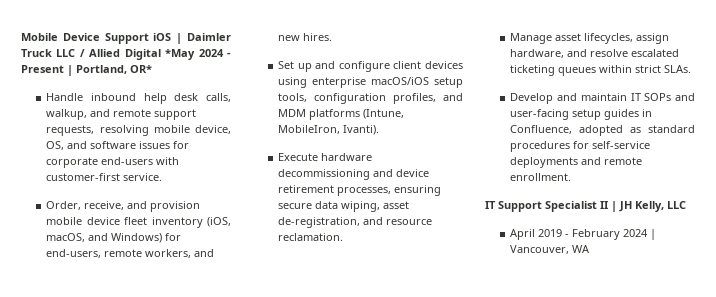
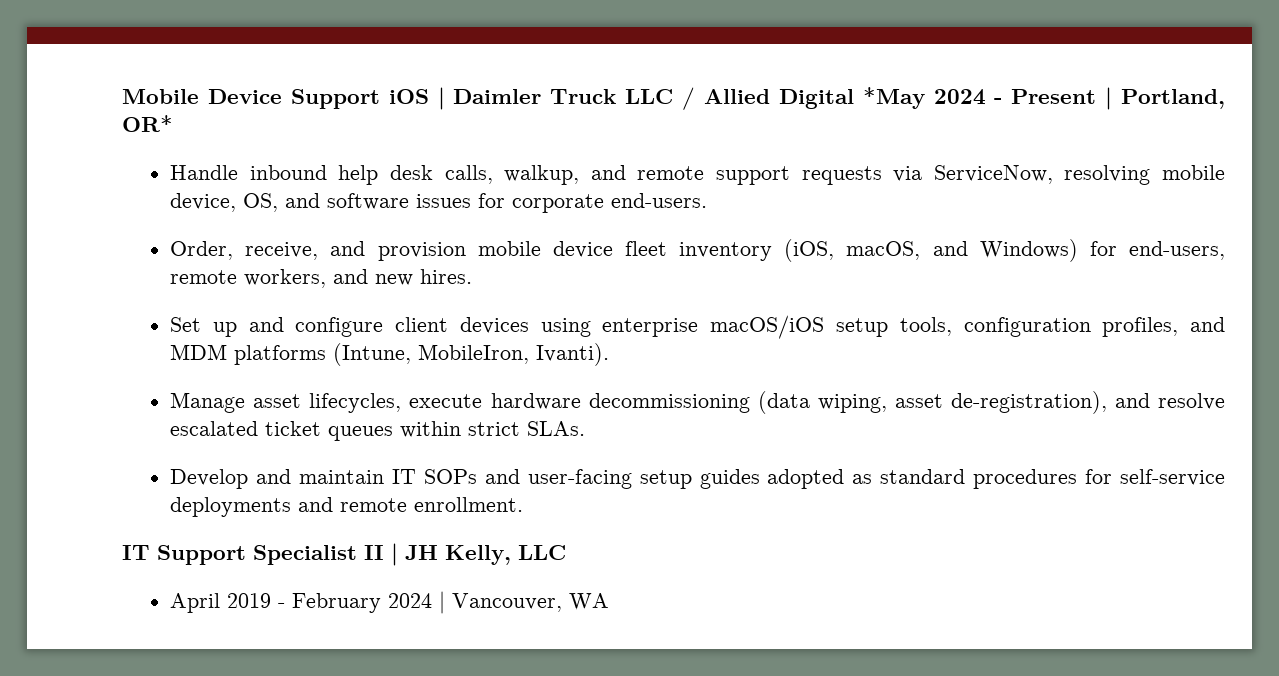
[46,125,95,136] requests, -> [801,165,1053,185] requests via ServiceNow,
[101,157,180,165] [46,173,163,181] end-users with customer-first service. -> [611,193,708,208] end-users.
[278,153,373,161] [278,169,430,180] [278,185,442,196] [278,201,410,212] [278,217,433,228] [278,233,344,241] [510,33,670,44] [510,49,565,58] Execute hardware decommissioning and device retirement processes, ensuring secure data wiping, asset de-registration, and resource reclamation. // Manage asset lifecycles, assign hardware, -> [170,391,1107,414] Manage asset lifecycles, execute hardware decommissioning (data wiping, asset de-registration),
[510,65,556,76] ticketing -> [265,421,322,436] ticket
[642,109,653,117] [510,125,573,134] in Confluence, -> (760, 479) none

